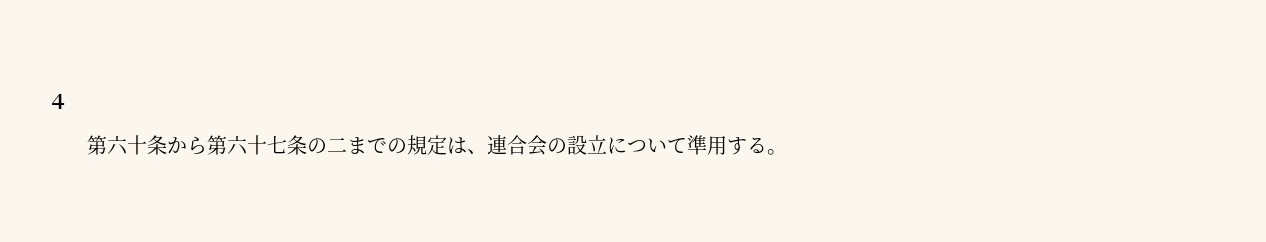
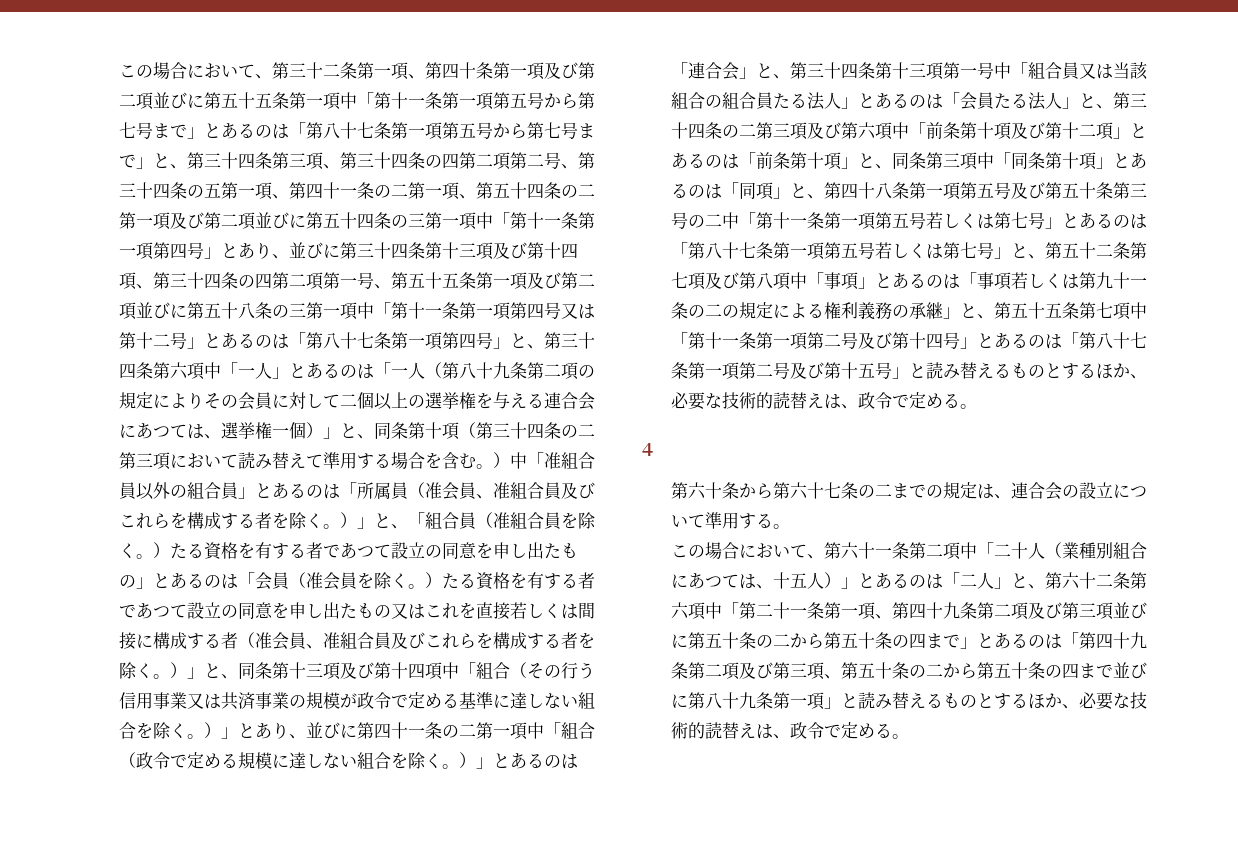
(48, 101) none -> [119,62,596,80] [119,92,596,110] [119,122,596,140] [119,152,596,170] [119,182,596,200] [119,212,596,230] [119,242,579,260] [119,272,596,290] [119,302,596,320] [119,332,596,350] [119,362,596,380] [119,392,596,410] [119,422,596,440] [119,452,596,470] [119,482,596,500] [119,512,597,529] [119,542,579,560] [119,572,596,590] [119,602,596,620] [119,632,596,650] [119,662,596,680] [119,692,596,710] [119,722,596,740] [119,752,579,769] [671,62,1149,80] [671,92,1148,110] [671,122,1148,140] [671,152,1148,170] [671,182,1148,200] [671,212,1148,230] [671,242,1148,260] [671,272,1148,290] [671,302,1148,320] [671,332,1148,350] [671,362,1148,380] [671,392,978,410] この場合において、第三十二条第一項、第四十条第一項及び第二項並びに第五十五条第一項中「第十一条第一項第五号から第七号まで」とあるのは「第八十七条第一項第五号から第七号まで」と、第三十四条第三項、第三十四条の四第二項第二号、第三十四条の五第一項、第四十一条の二第一項、第五十四条の二第一項及び第二項並びに第五十四条の三第一項中「第十一条第一項第四号」とあり、並びに第三十四条第十三項及び第十四項、第三十四条の四第二項第一号、第五十五条第一項及び第二項並びに第五十八条の三第一項中「第十一条第一項第四号又は第十二号」とあるのは「第八十七条第一項第四号」と、第三十四条第六項中「一人」とあるのは「一人（第八十九条第二項の規定によりその会員に対して二個以上の選挙権を与える連合会にあつては、選挙権一個）」と、同条第十項（第三十四条の二第三項において読み替えて準用する場合を含む。）中「准組合員以外の組合員」とあるのは「所属員（准会員、准組合員及びこれらを構成する者を除く。）」と、「組合員（准組合員を除く。）たる資格を有する者であつて設立の同意を申し出たもの」とあるのは「会員（准会員を除く。）たる資格を有する者であつて設立の同意を申し出たもの又はこれを直接若しくは間接に構成する者（准会員、准組合員及びこれらを構成する者を除く。）」と、同条第十三項及び第十四項中「組合（その行う信用事業又は共済事業の規模が政令で定める基準に達しない組合を除く。）」とあり、並びに第四十一条の二第一項中「組合（政令で定める規模に達しない組合を除く。）」とあるのは「連合会」と、第三十四条第十三項第一号中「組合員又は当該組合の組合員たる法人」とあるのは「会員たる法人」と、第三十四条の二第三項及び第六項中「前条第十項及び第十二項」とあるのは「前条第十項」と、同条第三項中「同条第十項」とあるのは「同項」と、第四十八条第一項第五号及び第五十条第三号の二中「第十一条第一項第五号若しくは第七号」とあるのは「第八十七条第一項第五号若しくは第七号」と、第五十二条第七項及び第八項中「事項」とあるのは「事項若しくは第九十一条の二の規定による権利義務の承継」と、第五十五条第七項中「第十一条第一項第二号及び第十四号」とあるのは「第八十七条第一項第二号及び第十五号」と読み替えるものとするほか、必要な技術的読替えは、政令で定める。 //
(788, 152) none -> [671,542,1148,560] [671,572,1148,589] [671,602,1148,620] [671,632,1148,649] [671,662,1148,680] [671,692,1148,710] [671,722,910,739] // この場合において、第六十一条第二項中「二十人（業種別組合にあつては、十五人）」とあるのは「二人」と、第六十二条第六項中「第二十一条第一項、第四十九条第二項及び第三項並びに第五十条の二から第五十条の四まで」とあるのは「第四十九条第二項及び第三項、第五十条の二から第五十条の四まで並びに第八十九条第一項」と読み替えるものとするほか、必要な技術的読替えは、政令で定める。

